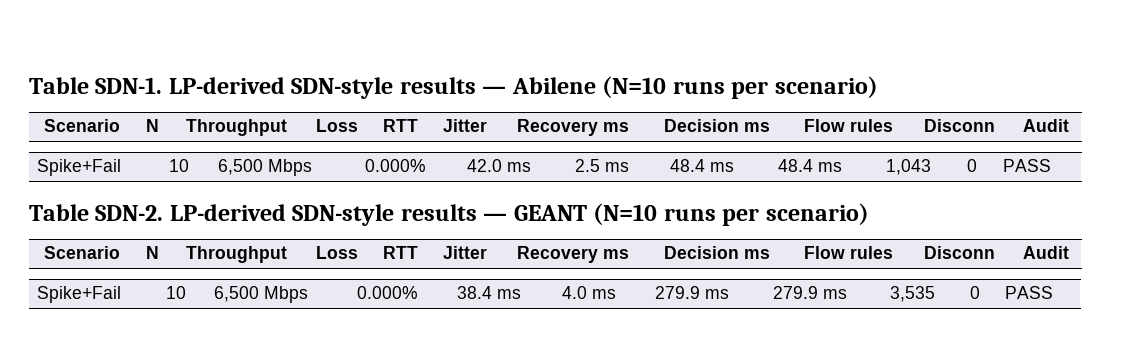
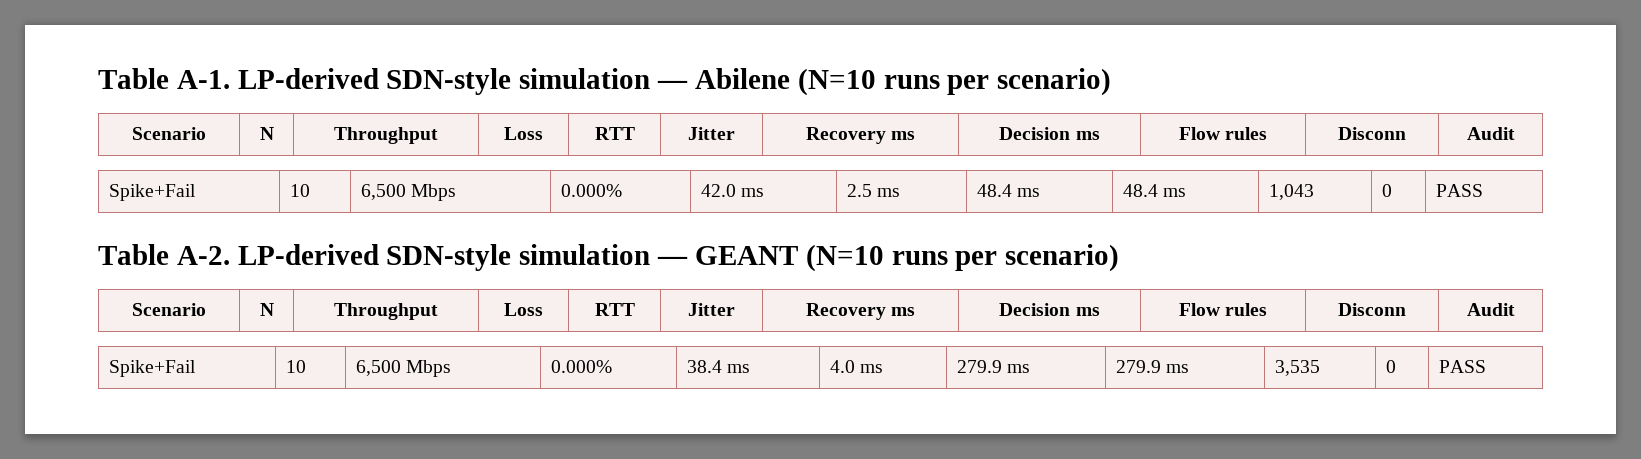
[29,77,476,99] Table SDN-1. LP-derived SDN-style results -> [98,68,651,95] Table A-1. LP-derived SDN-style simulation
[95,204,477,226] SDN-2. LP-derived SDN-style results -> [176,244,651,271] A-2. LP-derived SDN-style simulation

